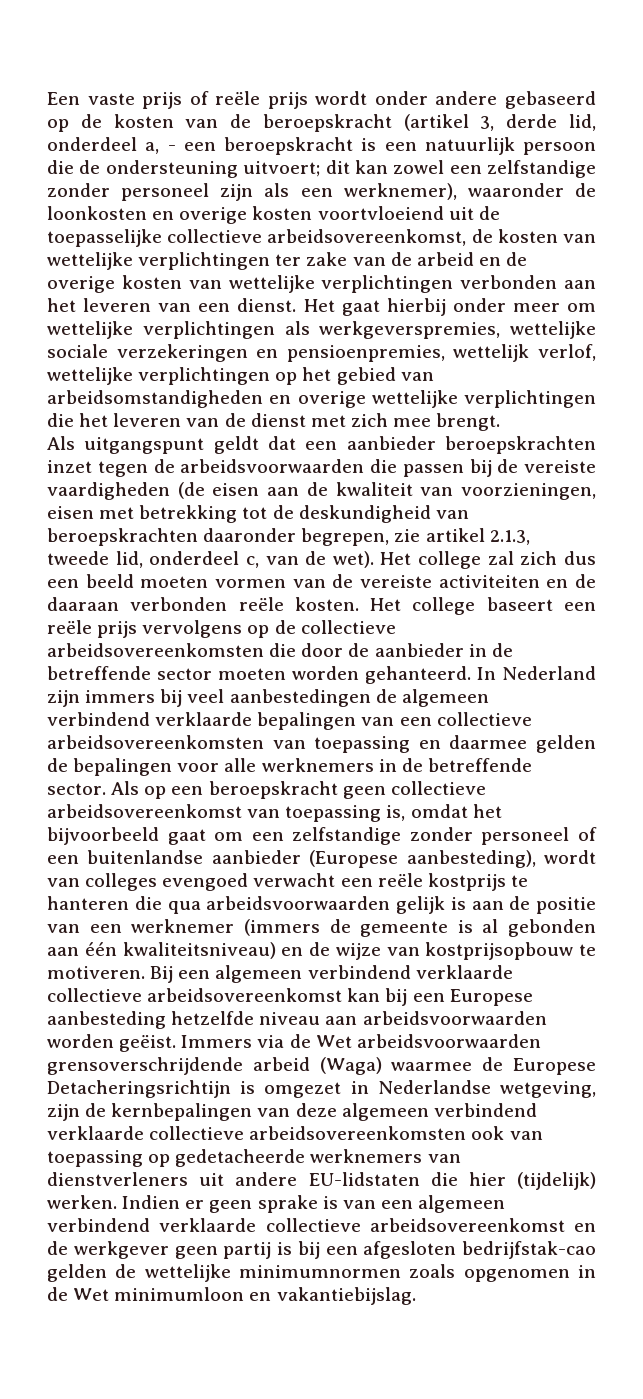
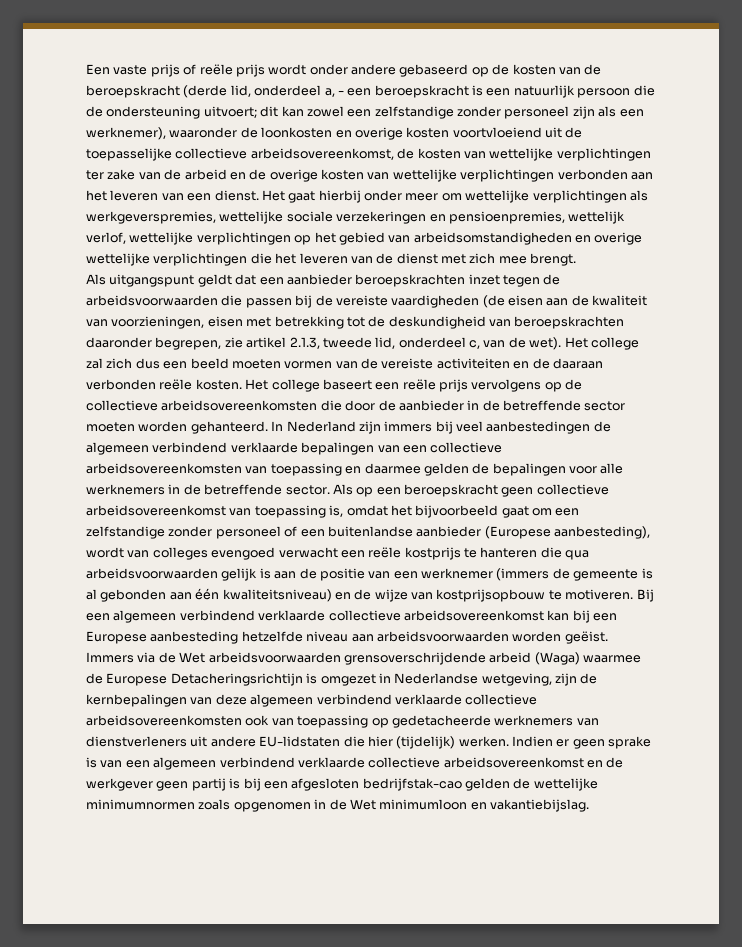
[403,114,558,131] (artikel 3, derde -> [183,85,228,98] (derde

